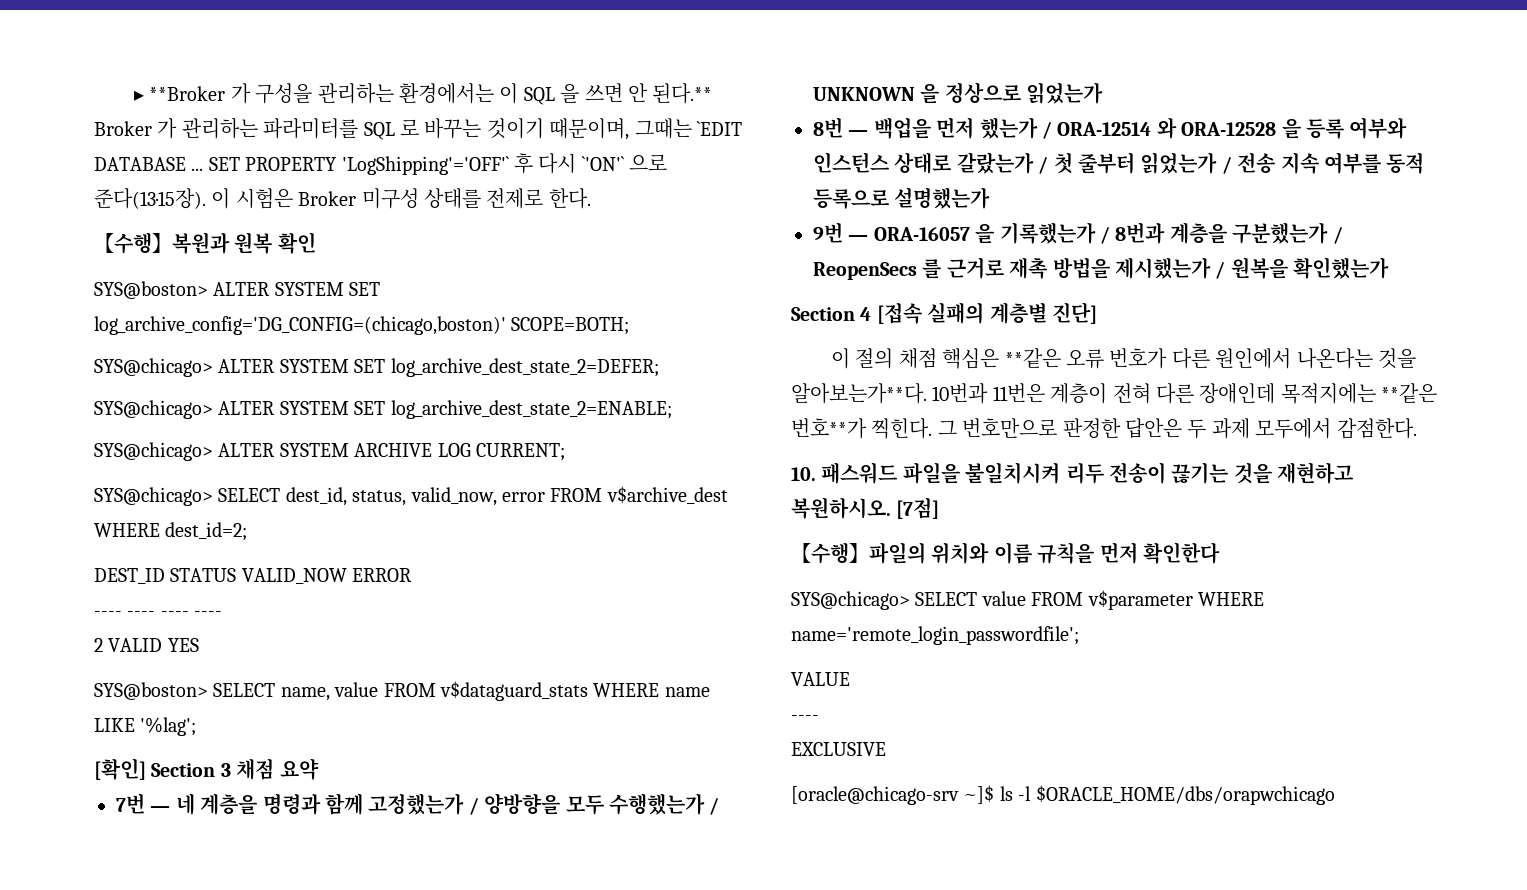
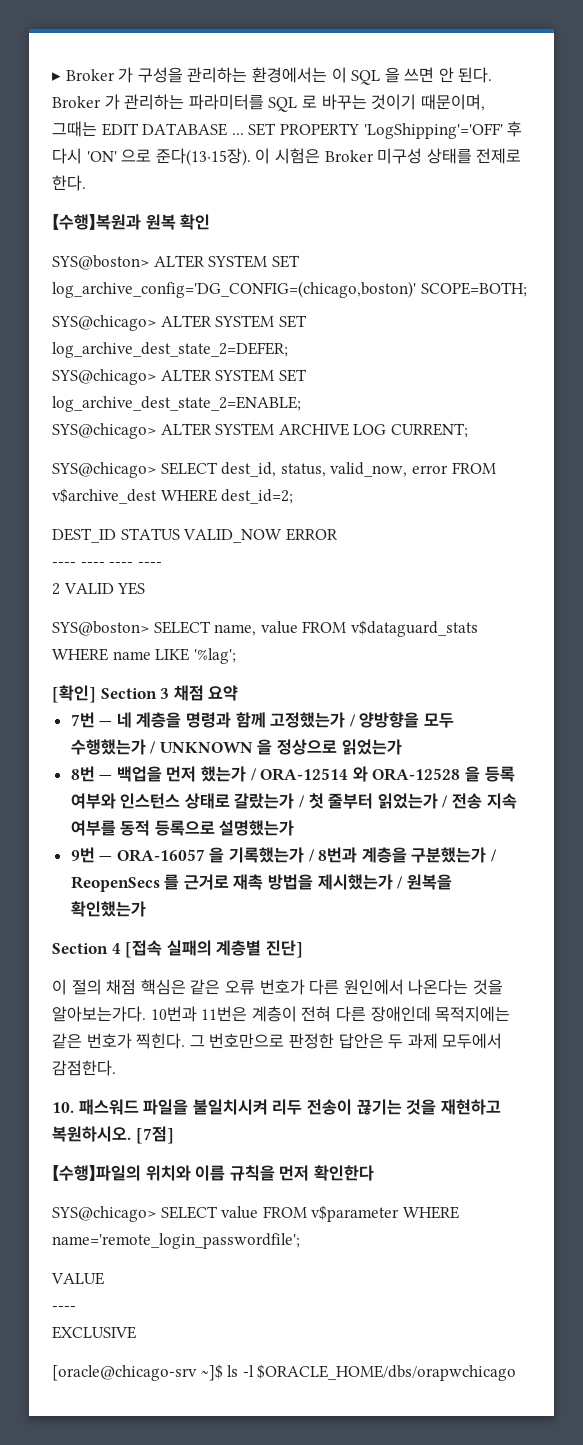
[149,86,226,101] **Broker -> [65,69,115,81] Broker
[652,83,713,104] 된다.** -> [458,67,493,83] 된다.
[696,121,742,136] `EDIT -> [101,123,139,136] EDIT
[341,156,510,175] 'LogShipping'='OFF'` -> [363,123,503,139] 'LogShipping'='OFF'
[581,156,625,171] `'ON'` -> [86,151,117,162] 'ON'
[1004,348,1061,368] **같은 -> [190,979,221,995] 같은
[791,383,927,404] 알아보는가**다. -> [52,1006,146,1022] 알아보는가다.
[1381,383,1438,403] [791,418,867,439] **같은 번호**가 -> [52,1033,132,1049] 같은 번호가

